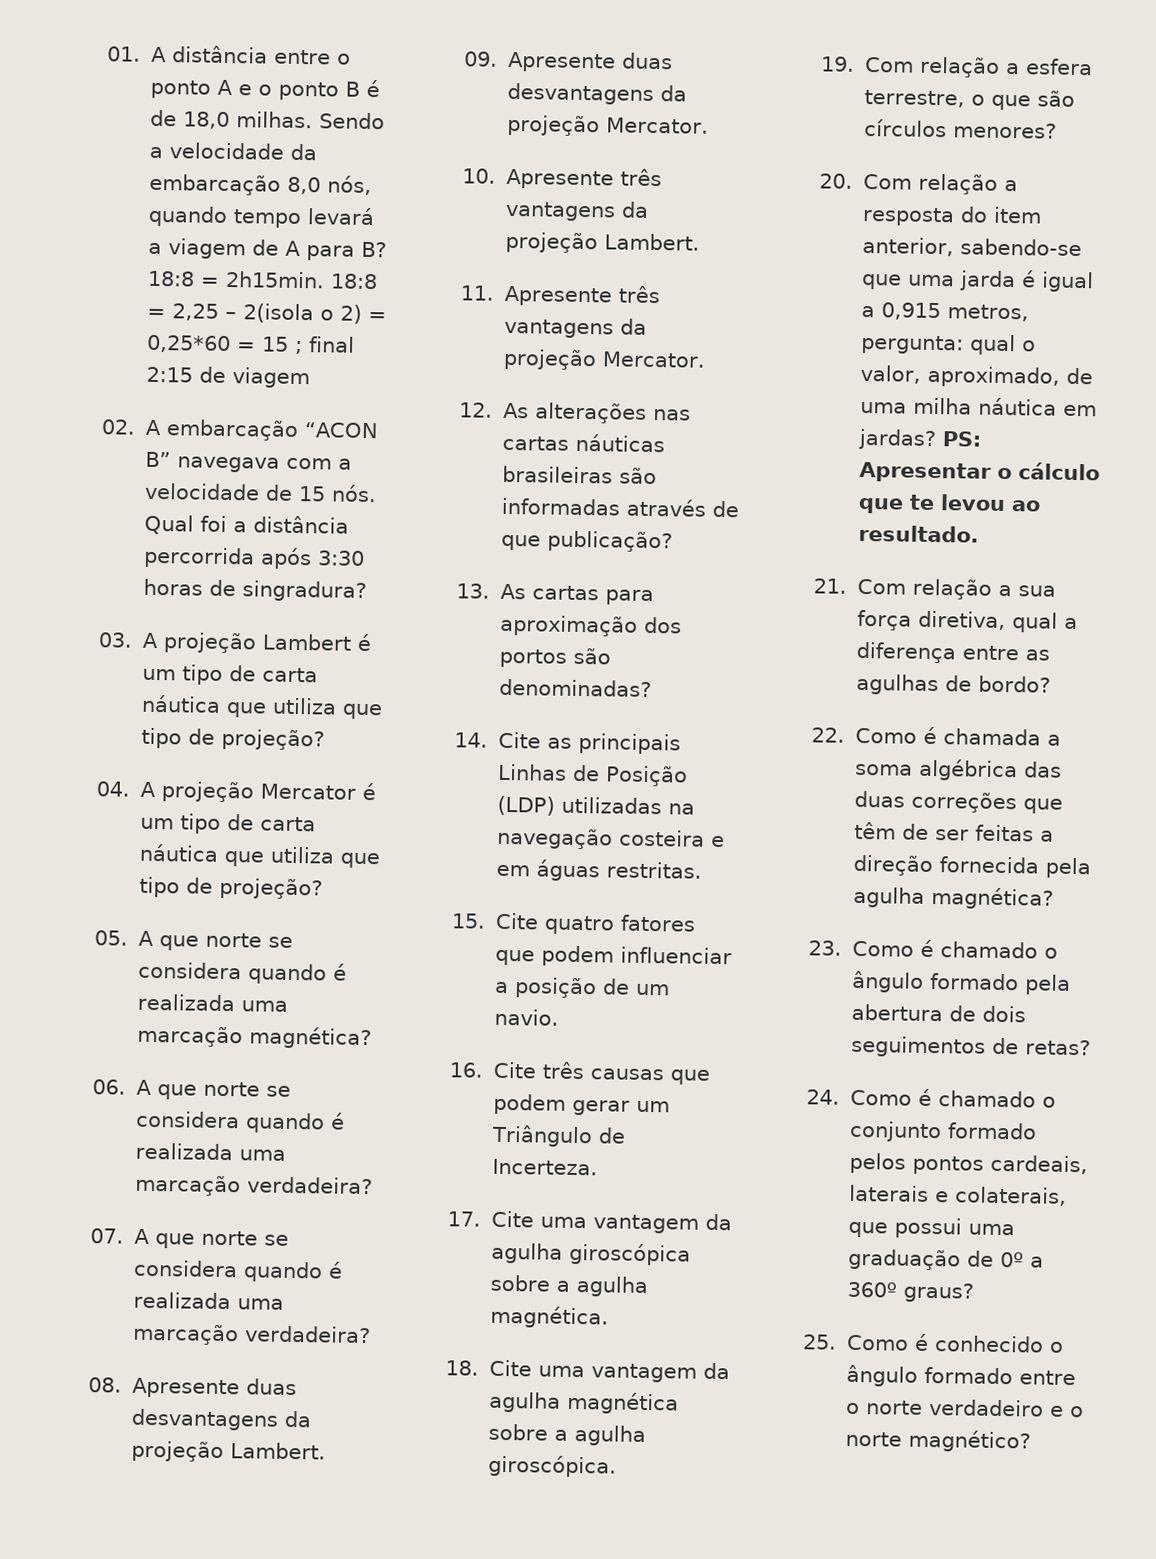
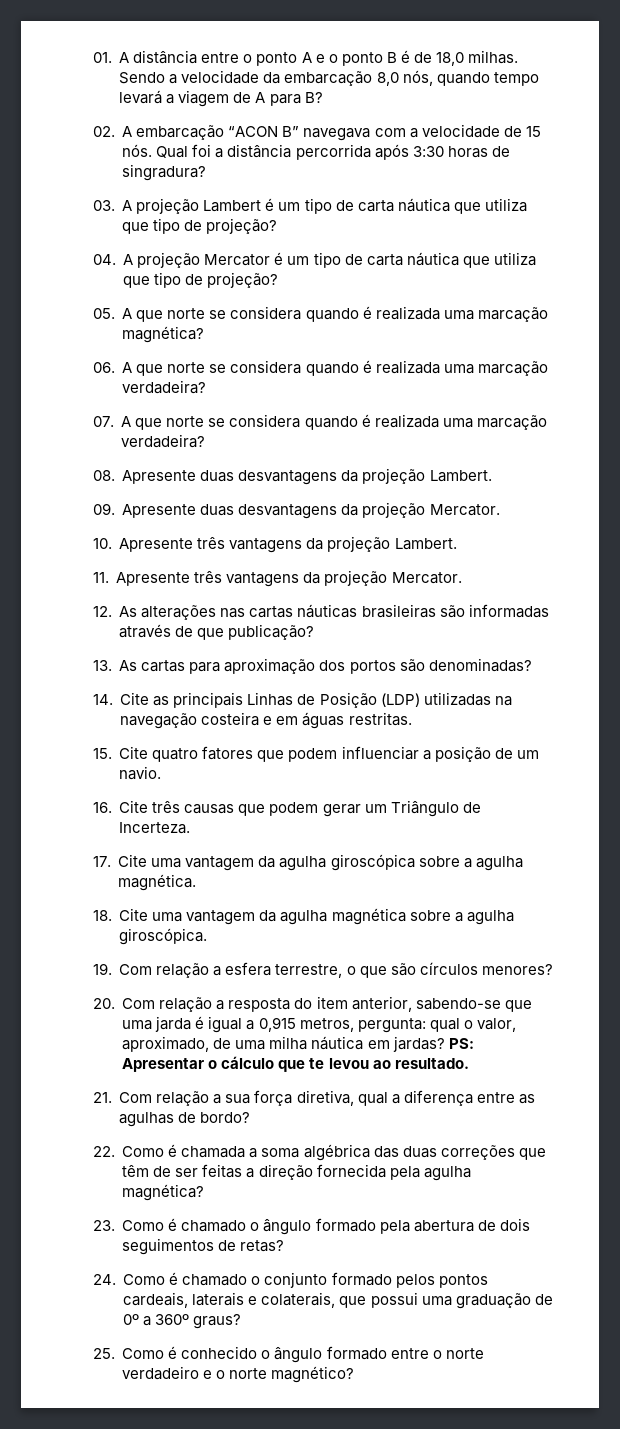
[146,270,378,290] [146,303,387,324] [146,334,355,355] [145,366,310,389] 18:8 = 2h15min. 18:8 = 2,25 – 2(isola o 2) = 0,25*60 = 15 ; final 2:15 de viagem -> (323, 97) none

